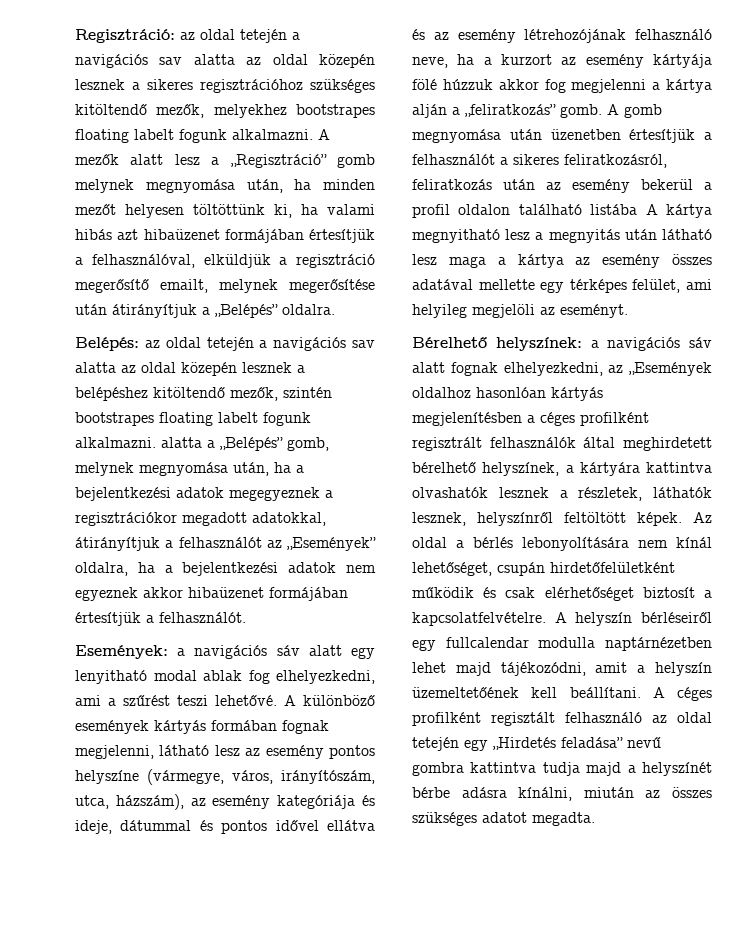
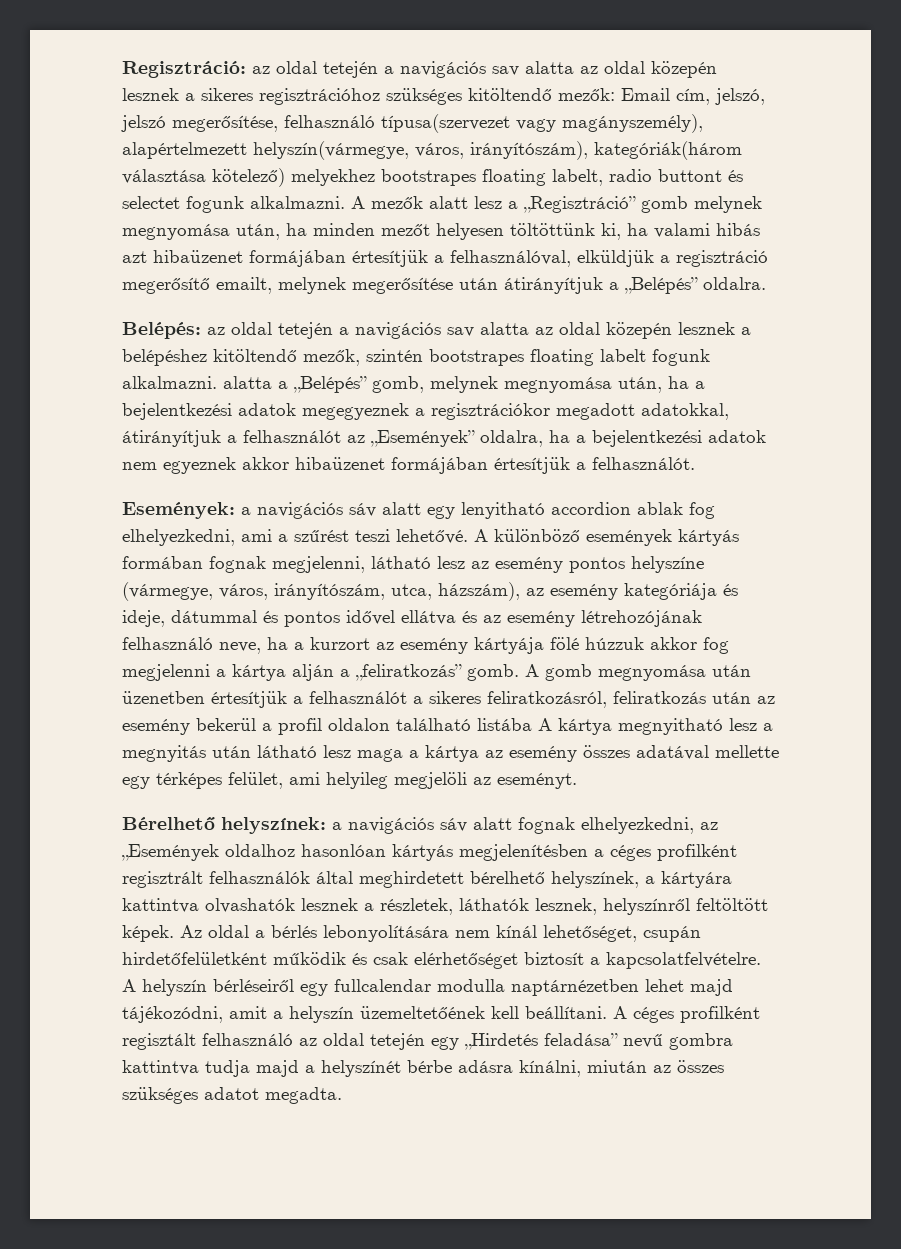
[156,104,375,118] [75,129,174,143] mezők, melyekhez bootstrapes floating labelt -> [558,88,765,105] [121,114,703,133] [122,141,742,160] [122,168,743,187] [122,196,180,209] mezők: Email cím, jelszó, jelszó megerősítése, felhasználó típusa(szervezet vagy magányszemély), alapértelmezett helyszín(vármegye, város, irányítószám), kategóriák(három választása kötelező) melyekhez bootstrapes floating labelt, radio buttont és selectet
[153,670,197,681] modal -> [551,502,631,515] accordion

